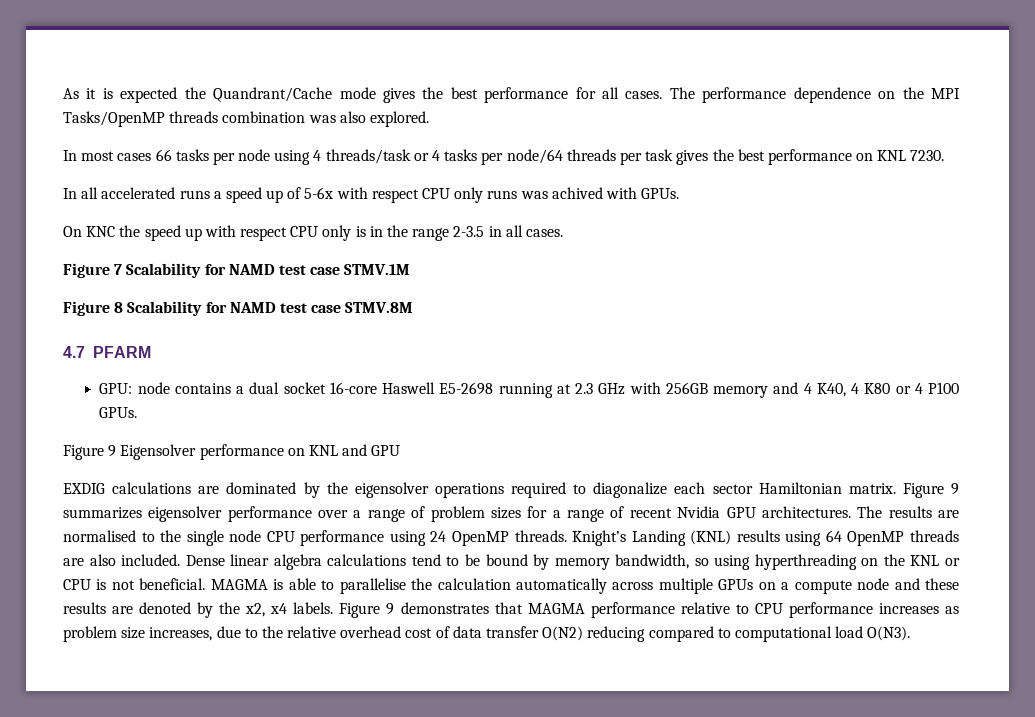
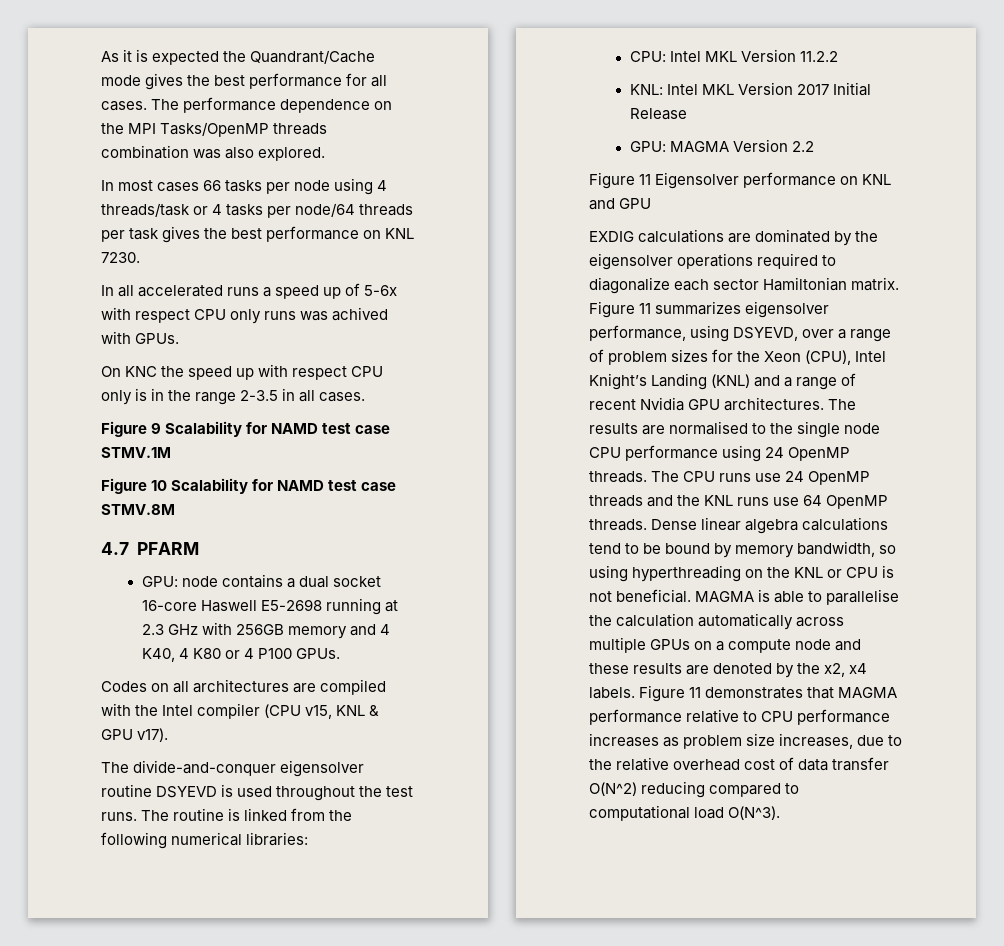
[114,264,123,275] 7 -> [151,423,162,434] 9
[114,302,124,313] 8 -> [151,480,168,491] 10
[63,445,117,460] // Figure 9 -> [101,679,387,695] [101,703,380,719] [101,728,169,742] [101,760,365,777] [101,784,414,801] [101,808,353,821] [101,832,309,849] [629,49,838,62] [629,82,871,96] [629,108,687,120] [629,139,814,152] [589,172,652,189] // Codes on all architectures are compiled with the Intel compiler (CPU v15, KNL & GPU v17). // The divide-and-conquer eigensolver routine DSYEVD is used throughout the test runs. The routine is linked from the following numerical libraries: // CPU: Intel MKL Version 11.2.2 // KNL: Intel MKL Version 2017 Initial Release // GPU: MAGMA Version 2.2 // Figure 11
[951,483,959,495] 9 -> [639,303,652,314] 11
[227,506,312,522] performance -> [589,325,799,342] performance, using DSYEVD,
(548, 512) none -> [737,350,887,365] [589,373,781,390] the Xeon (CPU), Intel Knight’s Landing (KNL) and
[572,530,959,546] [63,554,181,566] Knight’s Landing (KNL) results using 64 OpenMP threads are also included. -> [651,471,871,485] [589,495,889,509] [589,519,647,531] The CPU runs use 24 OpenMP threads and the KNL runs use 64 OpenMP threads.
[386,603,395,615] 9 -> [689,687,702,698] 11
[542,626,584,641] O(N2) -> [589,782,637,796] O(N^2)
[867,626,911,641] O(N3). -> [728,806,781,820] O(N^3).

